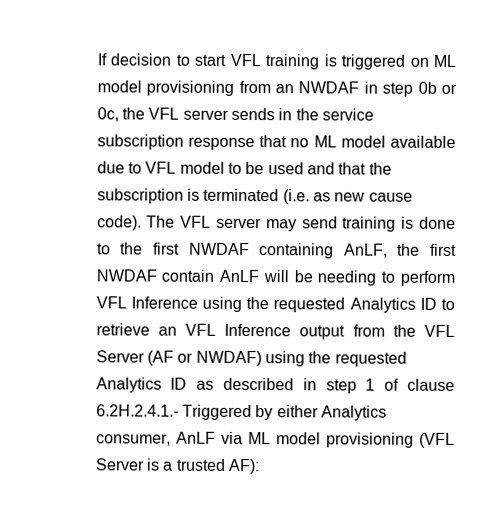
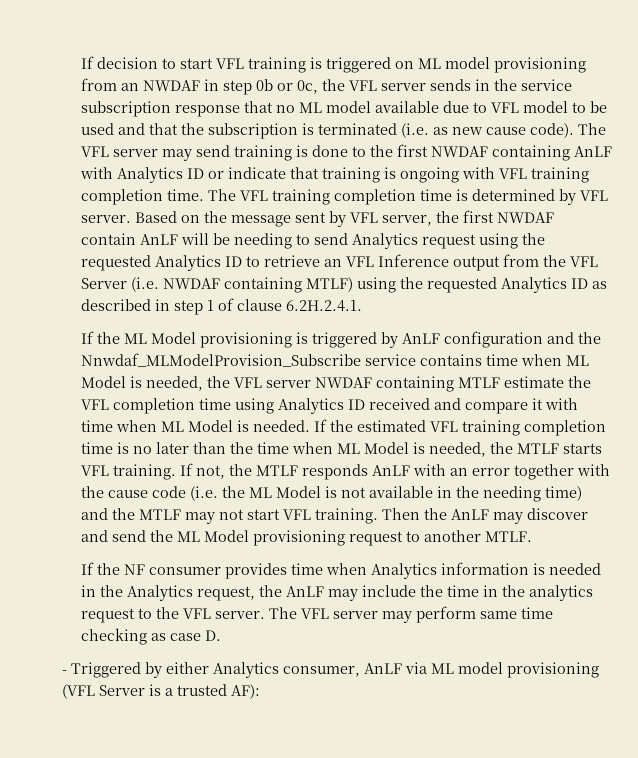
[343,243,388,258] AnLF, -> [574,146,613,157] [80,167,590,183] [81,189,609,205] [81,211,433,227] AnLF with Analytics ID or indicate that training is ongoing with VFL training completion time. The VFL training completion time is determined by VFL server. Based on the message sent by VFL server,
[399,270,455,286] [95,296,198,309] perform VFL Inference -> [314,233,477,249] send Analytics request
[147,350,262,367] (AF or NWDAF) -> [131,277,354,293] (i.e. NWDAF containing MTLF)
[95,404,179,417] 6.2H.2.4.1.- -> [286,300,363,312] [81,331,602,348] [81,353,590,367] [81,376,592,392] [81,398,579,414] [81,419,607,436] [81,442,603,457] [81,463,611,480] [81,486,583,502] [81,508,589,524] [81,530,533,546] [81,562,602,579] [81,585,594,601] [81,606,554,623] [81,628,222,645] [62,670,68,674] 6.2H.2.4.1. // If the ML Model provisioning is triggered by AnLF configuration and the Nnwdaf_MLModelProvision_Subscribe service contains time when ML Model is needed, the VFL server NWDAF containing MTLF estimate the VFL completion time using Analytics ID received and compare it with time when ML Model is needed. If the estimated VFL training completion time is no later than the time when ML Model is needed, the MTLF starts VFL training. If not, the MTLF responds AnLF with an error together with the cause code (i.e. the ML Model is not available in the needing time) and the MTLF may not start VFL training. Then the AnLF may discover and send the ML Model provisioning request to another MTLF. // If the NF consumer provides time when Analytics information is needed in the Analytics request, the AnLF may include the time in the analytics request to the VFL server. The VFL server may perform same time checking as case D. // -

